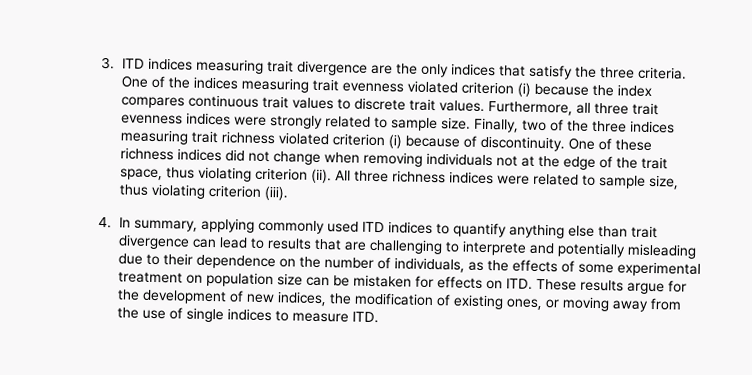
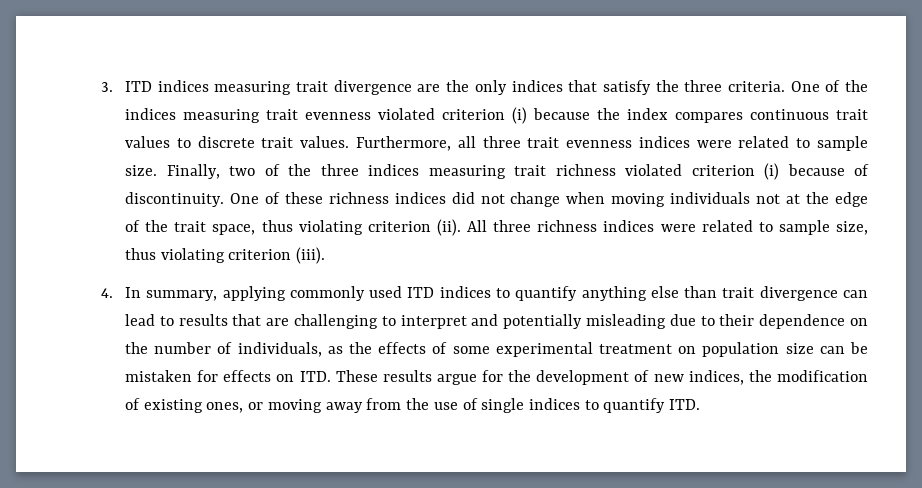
[270,115,324,130] strongly -> (732, 144) none
[363,151,424,167] removing -> [611,193,666,207] moving
[462,240,528,256] interprete -> [400,315,467,329] interpret
[292,312,350,323] measure -> [603,398,666,413] quantify

